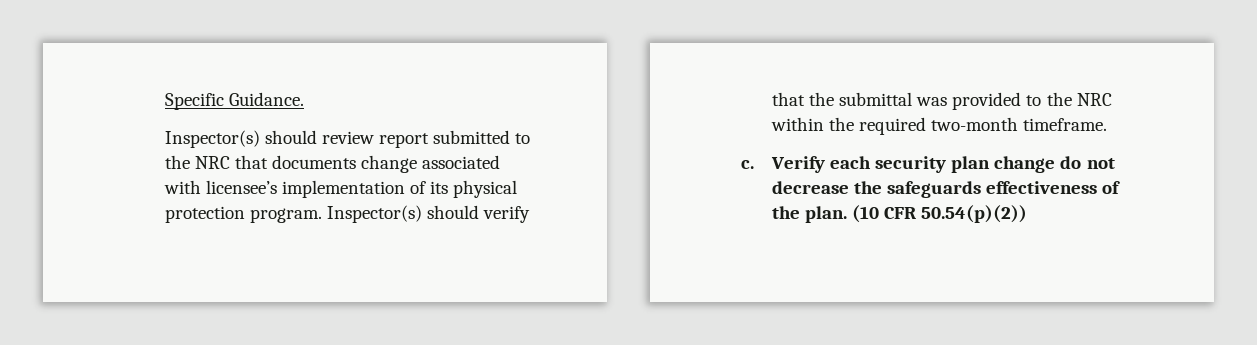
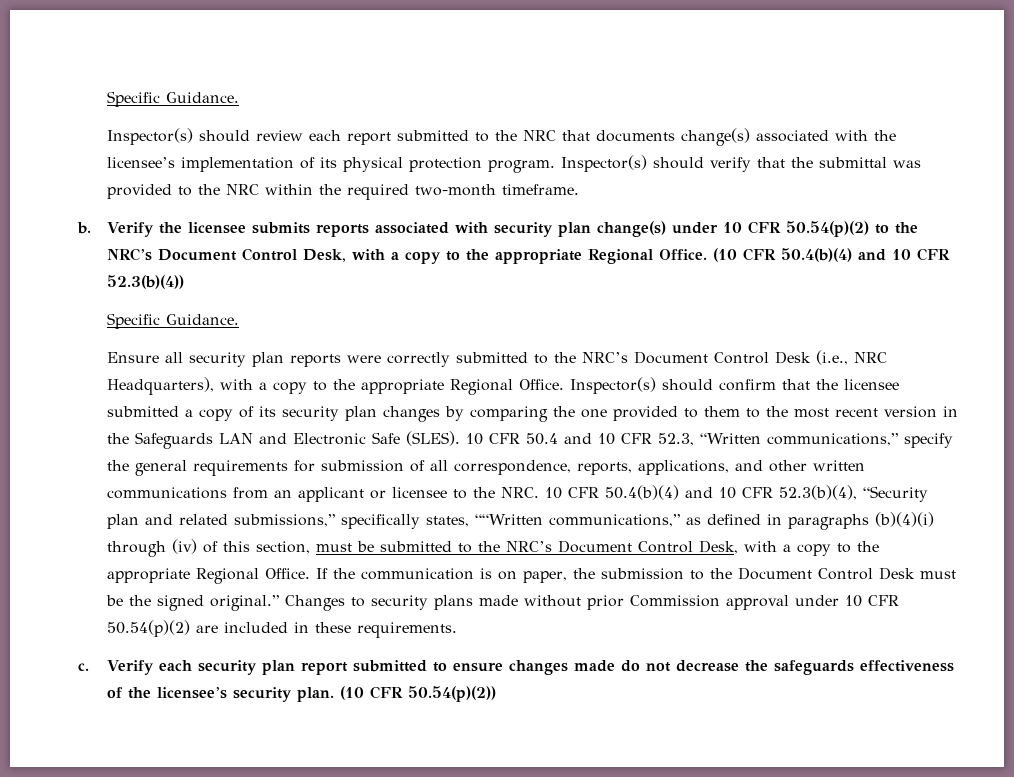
(375, 137) none -> [308,130,341,141] each
[361,155,501,173] [163,180,201,194] change associated with -> [680,128,896,146] change(s) associated with the
[741,156,1056,173] c. Verify each security plan change -> [77,221,919,237] [106,248,950,264] [106,275,184,289] [106,313,239,329] [106,350,887,367] [106,377,899,395] [106,406,958,422] [106,431,954,449] [106,460,865,476] [106,485,928,502] [106,512,935,530] [106,539,879,557] [106,567,956,584] [105,595,899,611] [106,620,457,638] [78,660,616,675] b. Verify the licensee submits reports associated with security plan change(s) under 10 CFR 50.54(p)(2) to the NRC’s Document Control Desk, with a copy to the appropriate Regional Office. (10 CFR 50.4(b)(4) and 10 CFR 52.3(b)(4)) // Specific Guidance. // Ensure all security plan reports were correctly submitted to the NRC’s Document Control Desk (i.e., NRC Headquarters), with a copy to the appropriate Regional Office. Inspector(s) should confirm that the licensee submitted a copy of its security plan changes by comparing the one provided to them to the most recent version in the Safeguards LAN and Electronic Safe (SLES). 10 CFR 50.4 and 10 CFR 52.3, “Written communications,” specify the general requirements for submission of all correspondence, reports, applications, and other written communications from an applicant or licensee to the NRC. 10 CFR 50.4(b)(4) and 10 CFR 52.3(b)(4), “Security plan and related submissions,” specifically states, ““Written communications,” as defined in paragraphs (b)(4)(i) through (iv) of this section, must be submitted to the NRC’s Document Control Desk, with a copy to the appropriate Regional Office. If the communication is on paper, the submission to the Document Control Desk must be the signed original.” Changes to security plans made without prior Commission approval under 10 CFR 50.54(p)(2) are included in these requirements. // c. Verify each security plan report submitted to ensure changes made
(800, 212) none -> [156,687,292,702] licensee’s security

